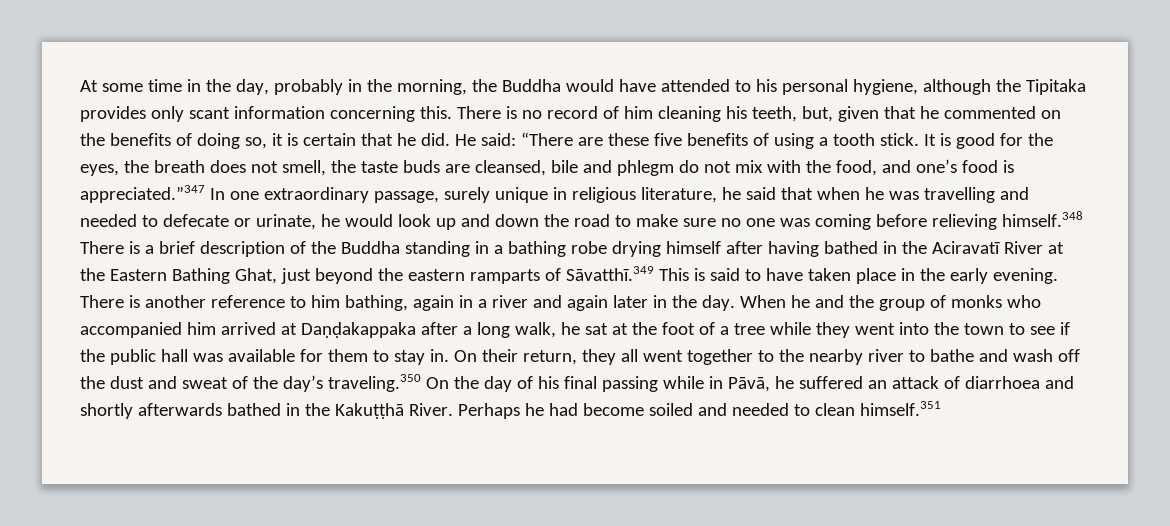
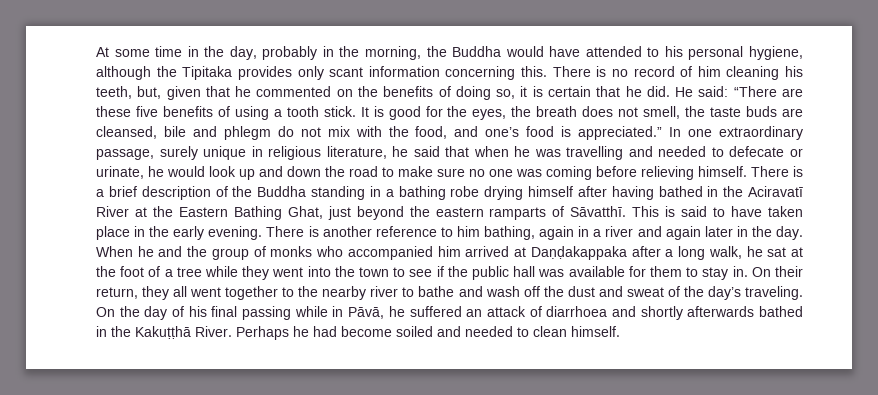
[80,185,205,203] appreciated.”347 -> [578,126,663,140] appreciated.”
[1001,211,1083,227] himself.348 -> [698,166,747,177] himself.
[565,266,654,281] Sāvatthī.349 -> [570,206,627,217] Sāvatthī.
[327,374,421,392] traveling.350 -> [744,286,803,300] traveling.
[859,401,941,416] himself.351 -> [571,326,620,337] himself.

